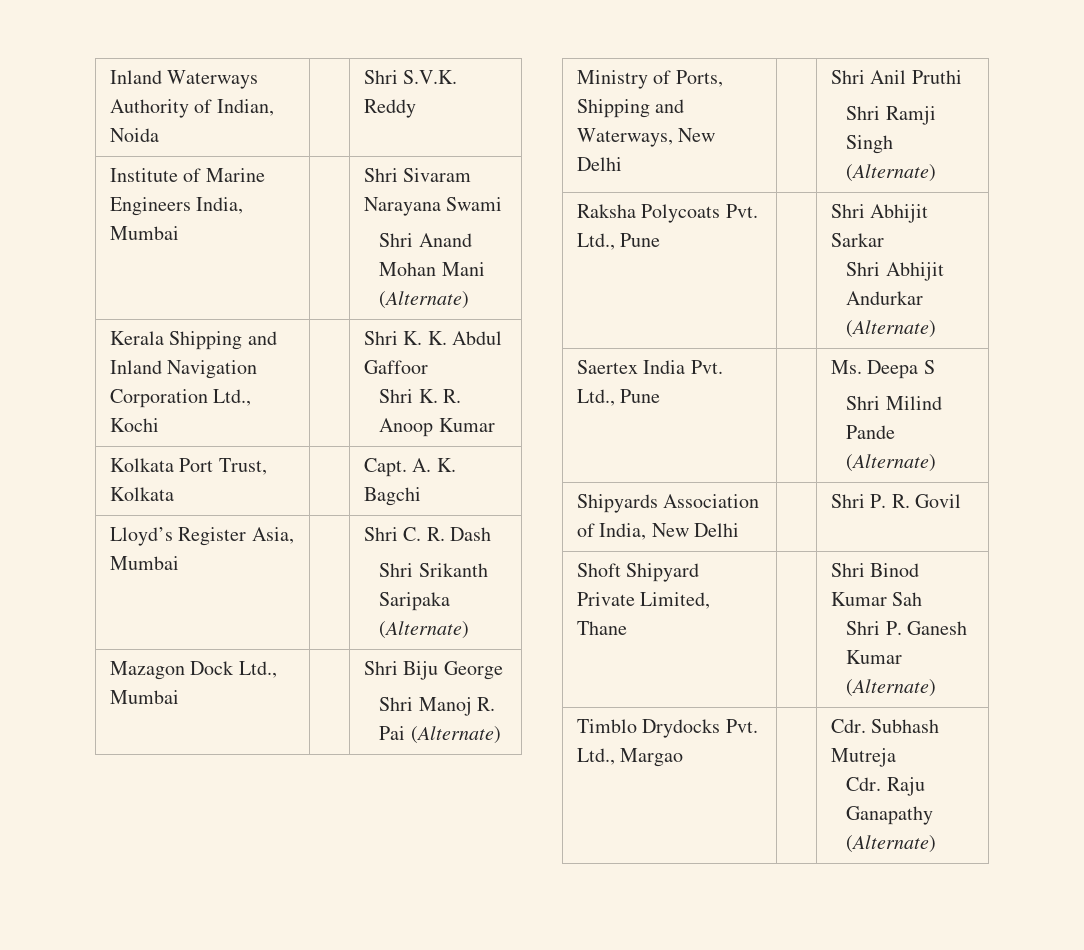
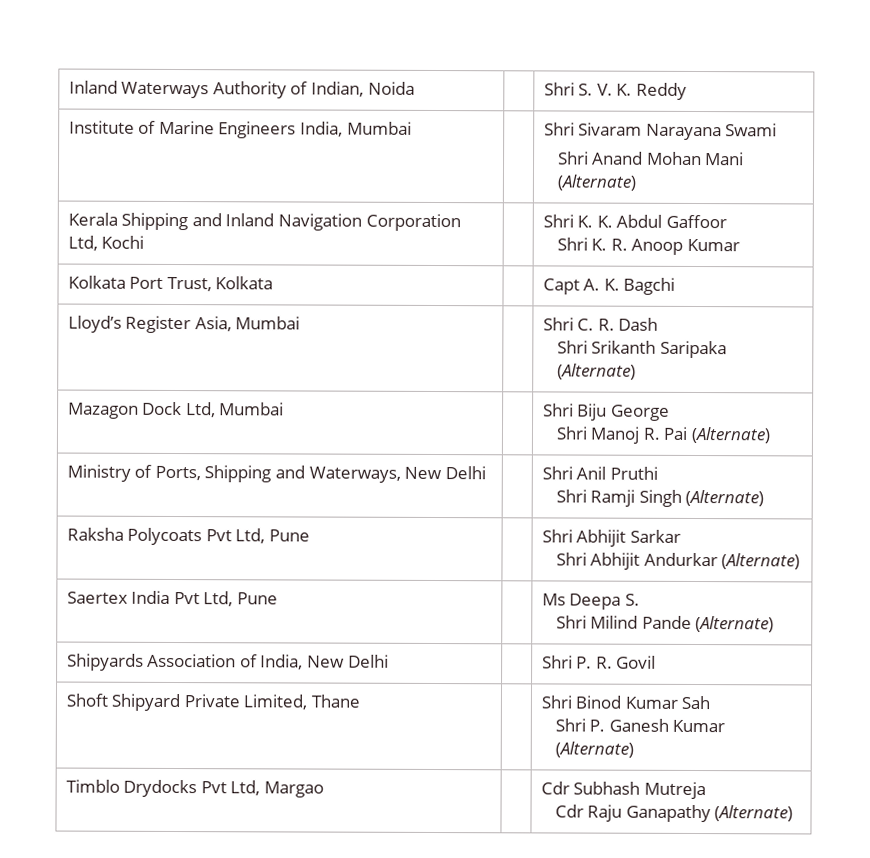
[403,70,458,84] S.V.K. -> [578,83,633,96] S. V. K.
[213,389,252,406] Ltd., -> [67,235,98,251] Ltd,
[363,458,407,477] Capt. -> [542,278,580,295] Capt
[238,661,277,678] Ltd., -> [185,402,216,418] Ltd,
[725,204,758,218] [576,233,615,250] Pvt. Ltd., -> [205,528,266,544] Pvt Ltd,
[690,360,723,374] [576,389,661,406] [830,360,935,379] Pvt. Ltd., Pune | | Ms. Deepa S -> [173,591,279,607] [541,593,640,610] Pvt Ltd, Pune | | Ms Deepa S.
[725,719,758,733] [576,748,615,765] Pvt. Ltd., -> [200,780,261,796] Pvt Ltd,
[830,719,866,733] Cdr. -> [540,781,570,795] Cdr
[846,777,882,791] Cdr. -> [554,804,584,818] Cdr

